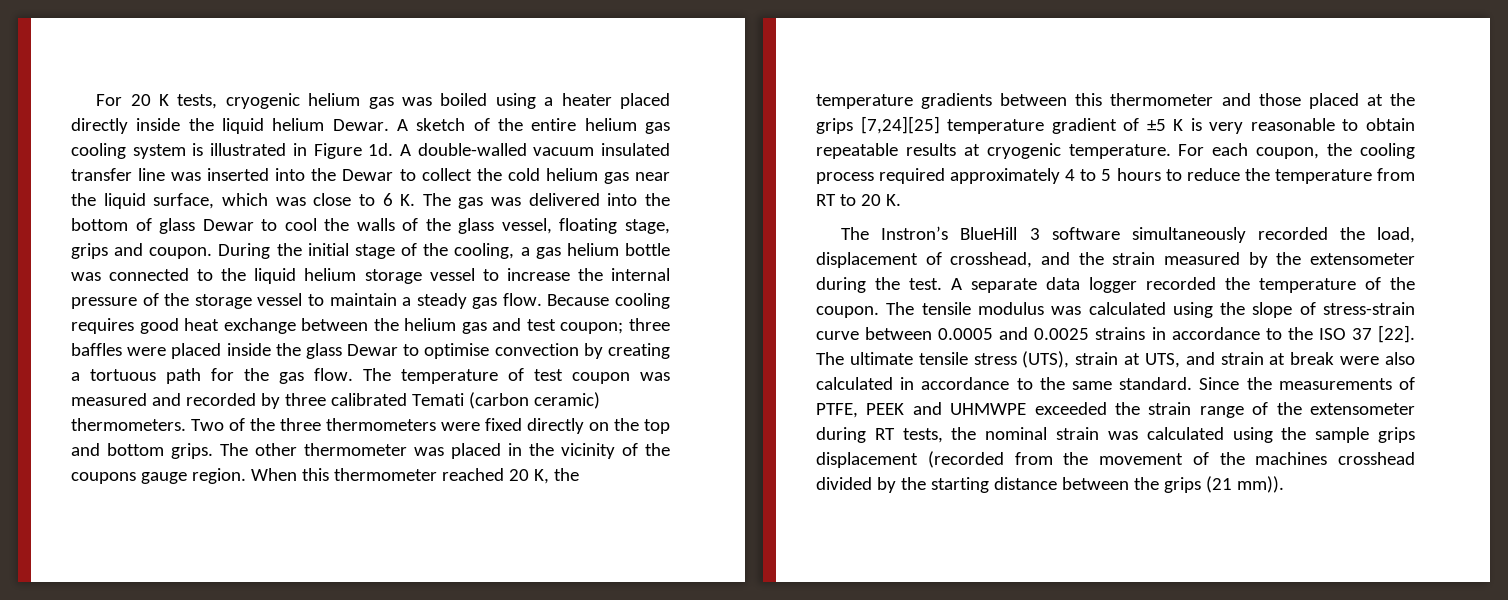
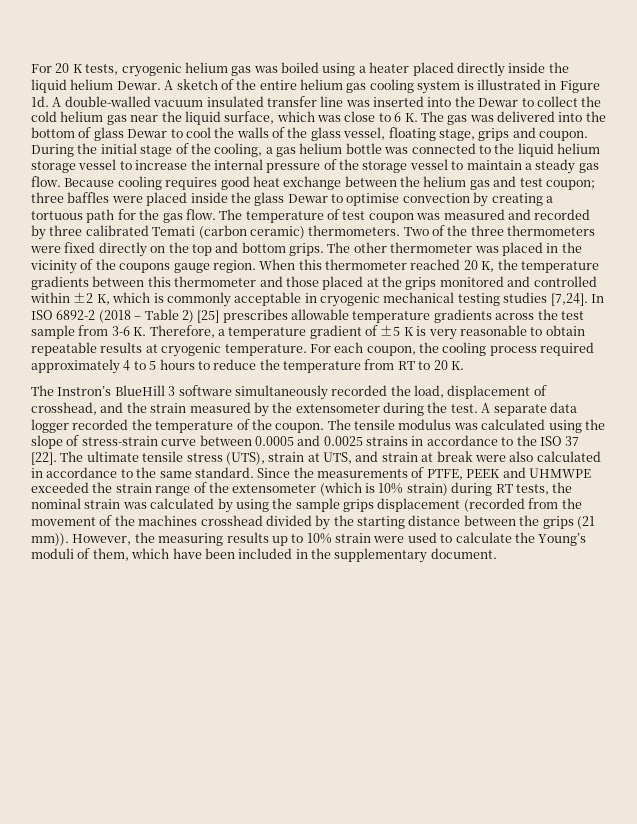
[860,116,940,134] [7,24][25] -> [439,276,597,287] [30,292,604,307] [31,309,584,323] [31,325,225,339] monitored and controlled within ±2 K, which is commonly acceptable in cryogenic mechanical testing studies [7,24]. In ISO 6892-2 (2018 – Table 2) [25] prescribes allowable temperature gradients across the test sample from 3-6 K. Therefore, a
(1415, 409) none -> [319,482,448,496] (which is 10% strain)
(1224, 433) none -> [217,498,233,513] by
(1284, 484) none -> [72,532,587,546] [31,548,497,563] However, the measuring results up to 10% strain were used to calculate the Young’s moduli of them, which have been included in the supplementary document.

